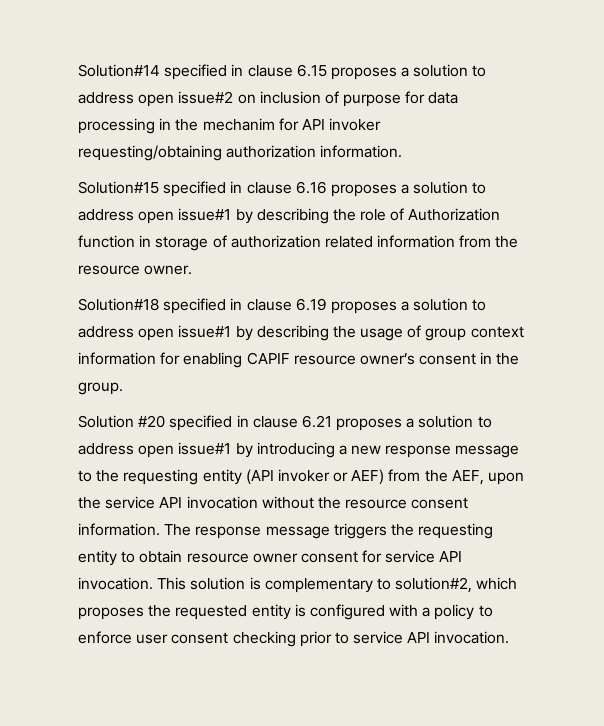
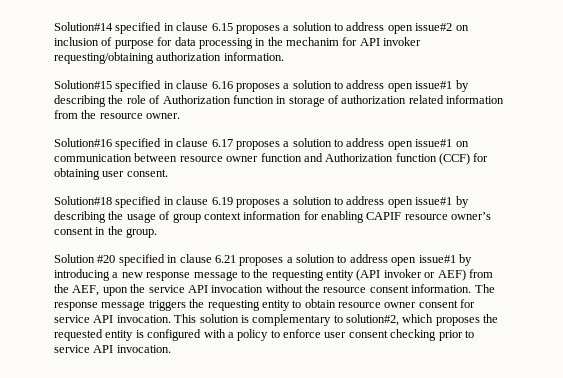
(193, 270) none -> [54,138,469,150] [54,153,489,165] [54,168,168,180] // Solution#16 specified in clause 6.17 proposes a solution to address open issue#1 on communication between resource owner function and Authorization function (CCF) for obtaining user consent.

